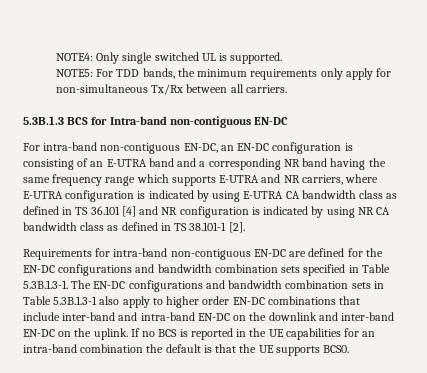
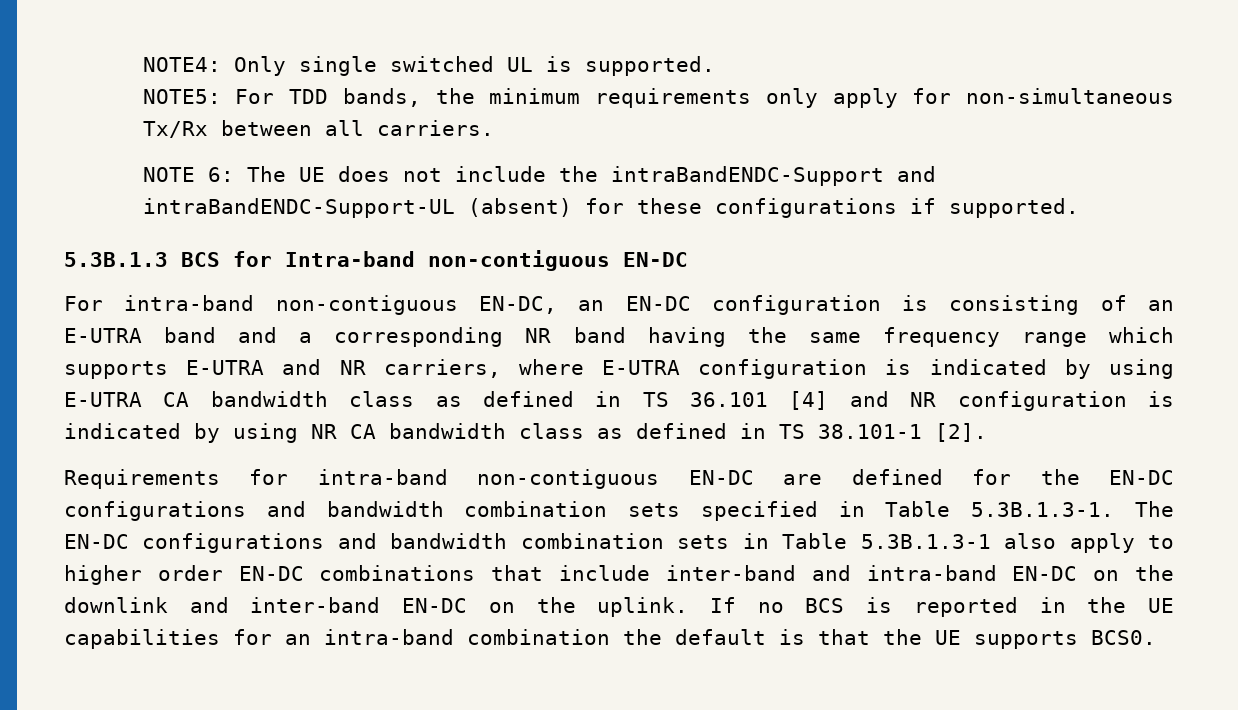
(287, 89) none -> [142,166,936,186] [142,198,1079,218] // NOTE 6: The UE does not include the intraBandENDC-Support and intraBandENDC-Support-UL (absent) for these configurations if supported.

